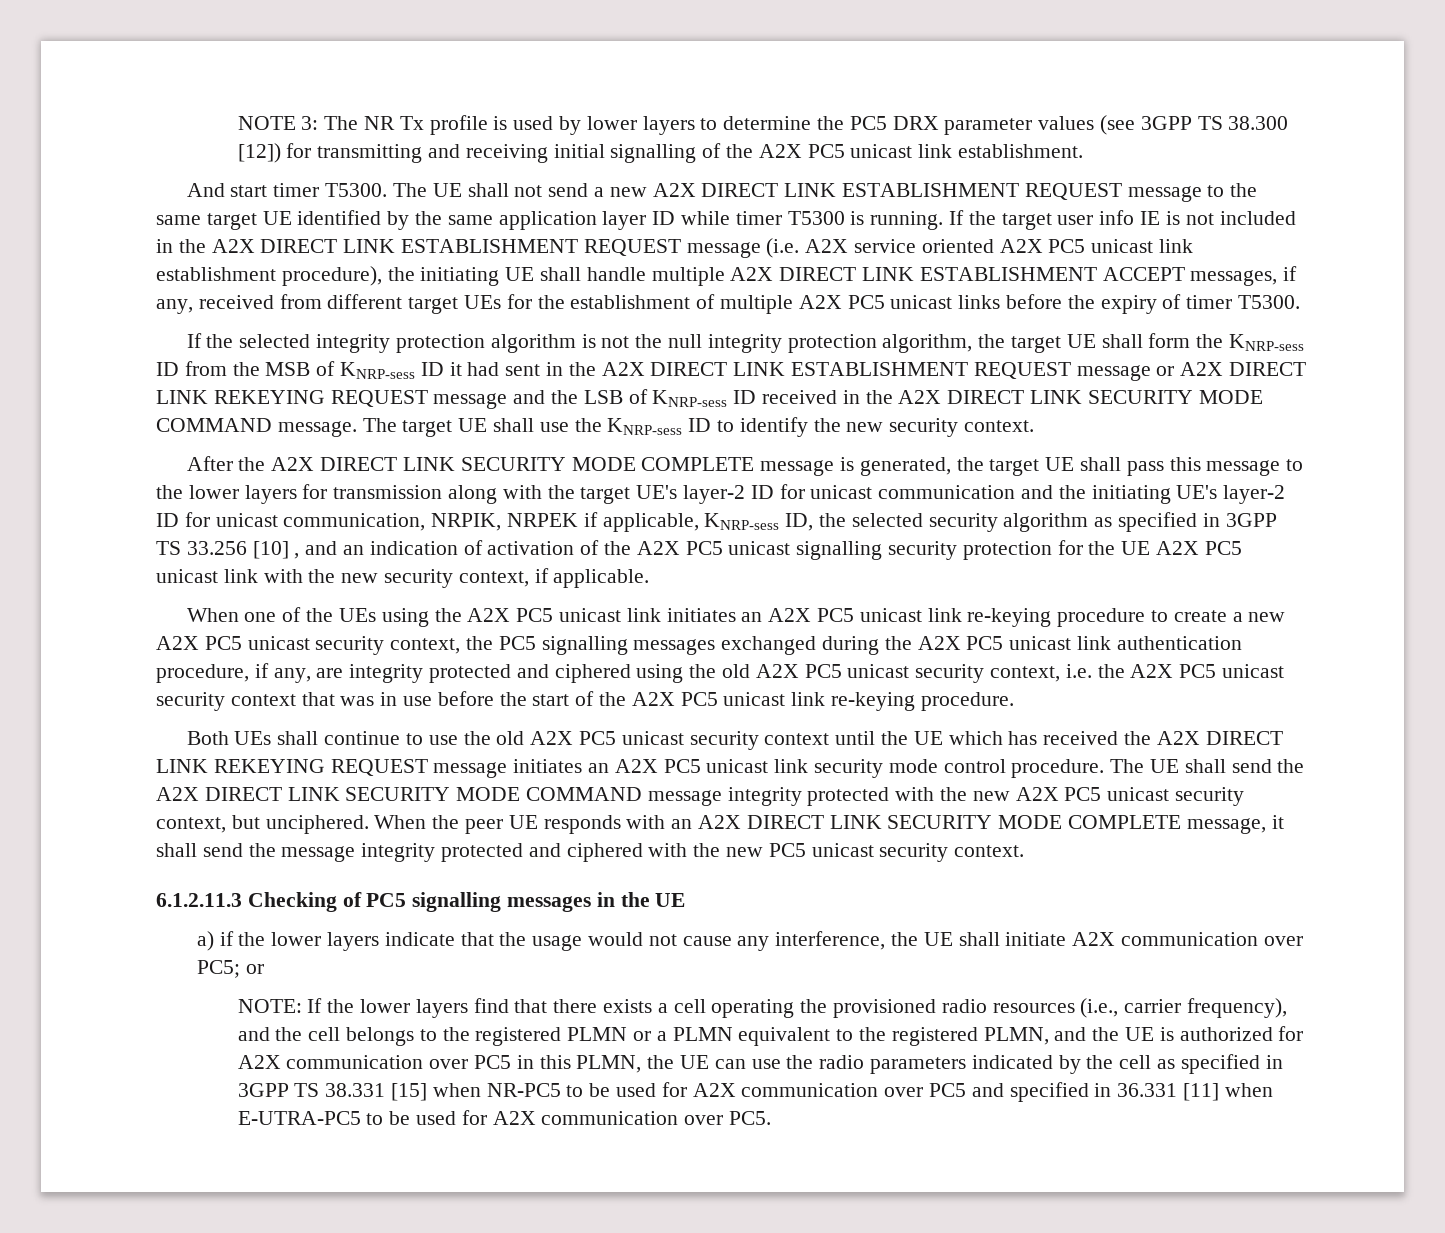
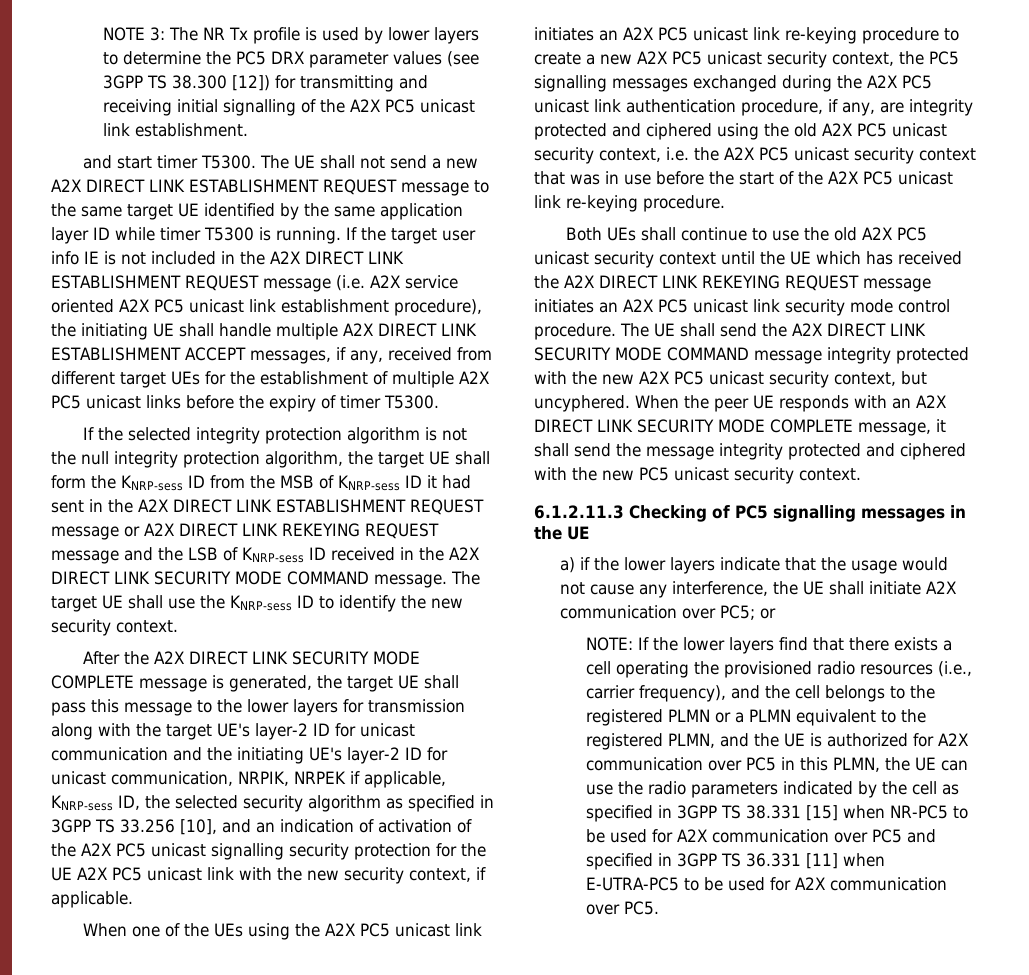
[186,183,225,197] And -> [83,155,113,169] and
[252,541,300,559] [10] , -> [180,819,217,835] [10],
[265,815,369,834] unciphered. -> [534,395,630,412] uncyphered.
(1112, 1090) none -> [677,853,742,867] 3GPP TS

